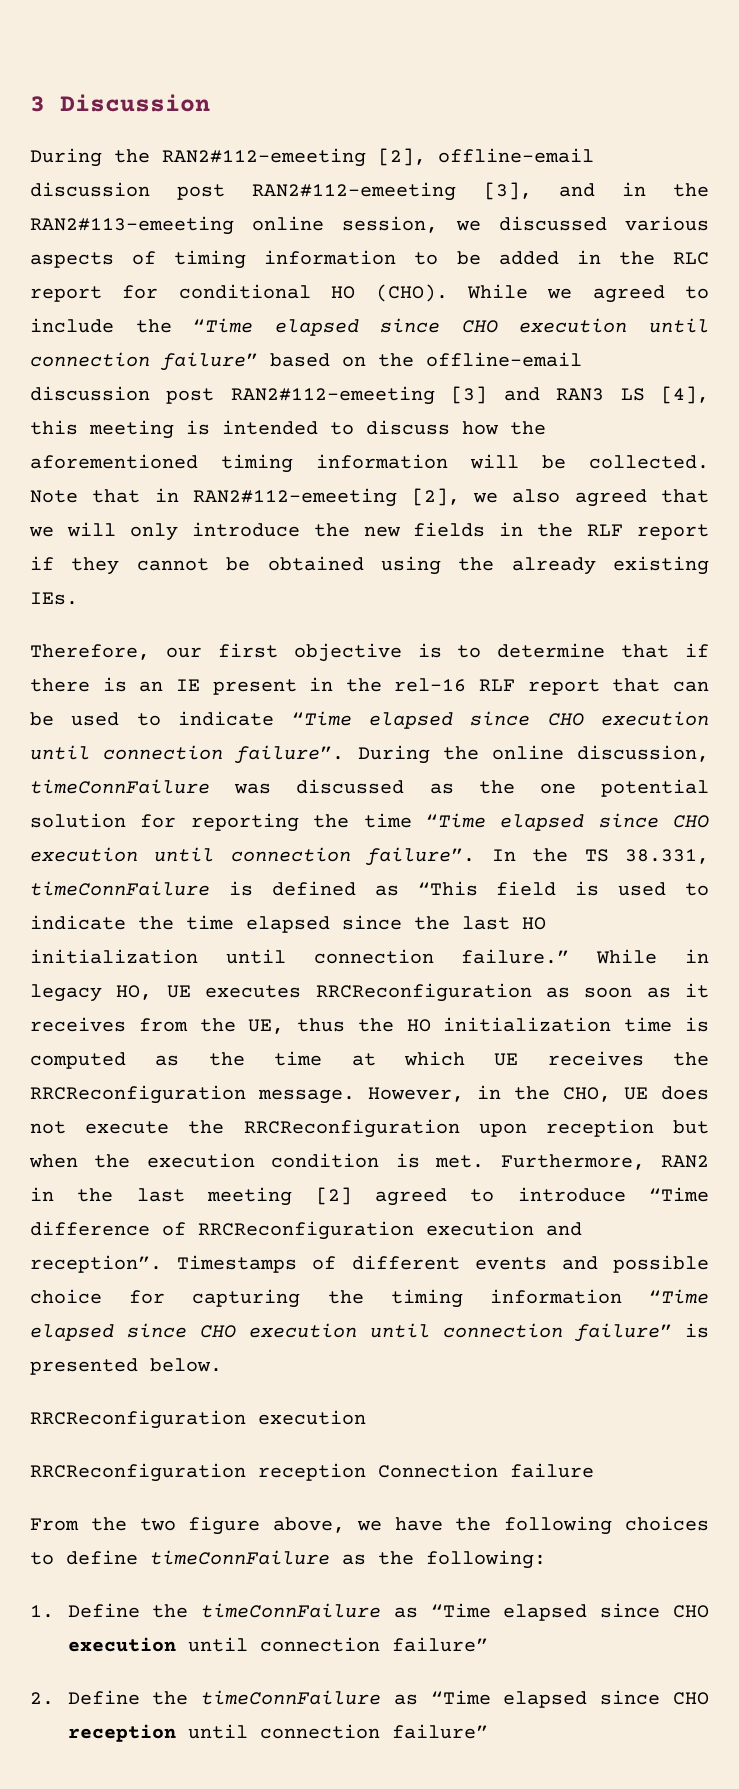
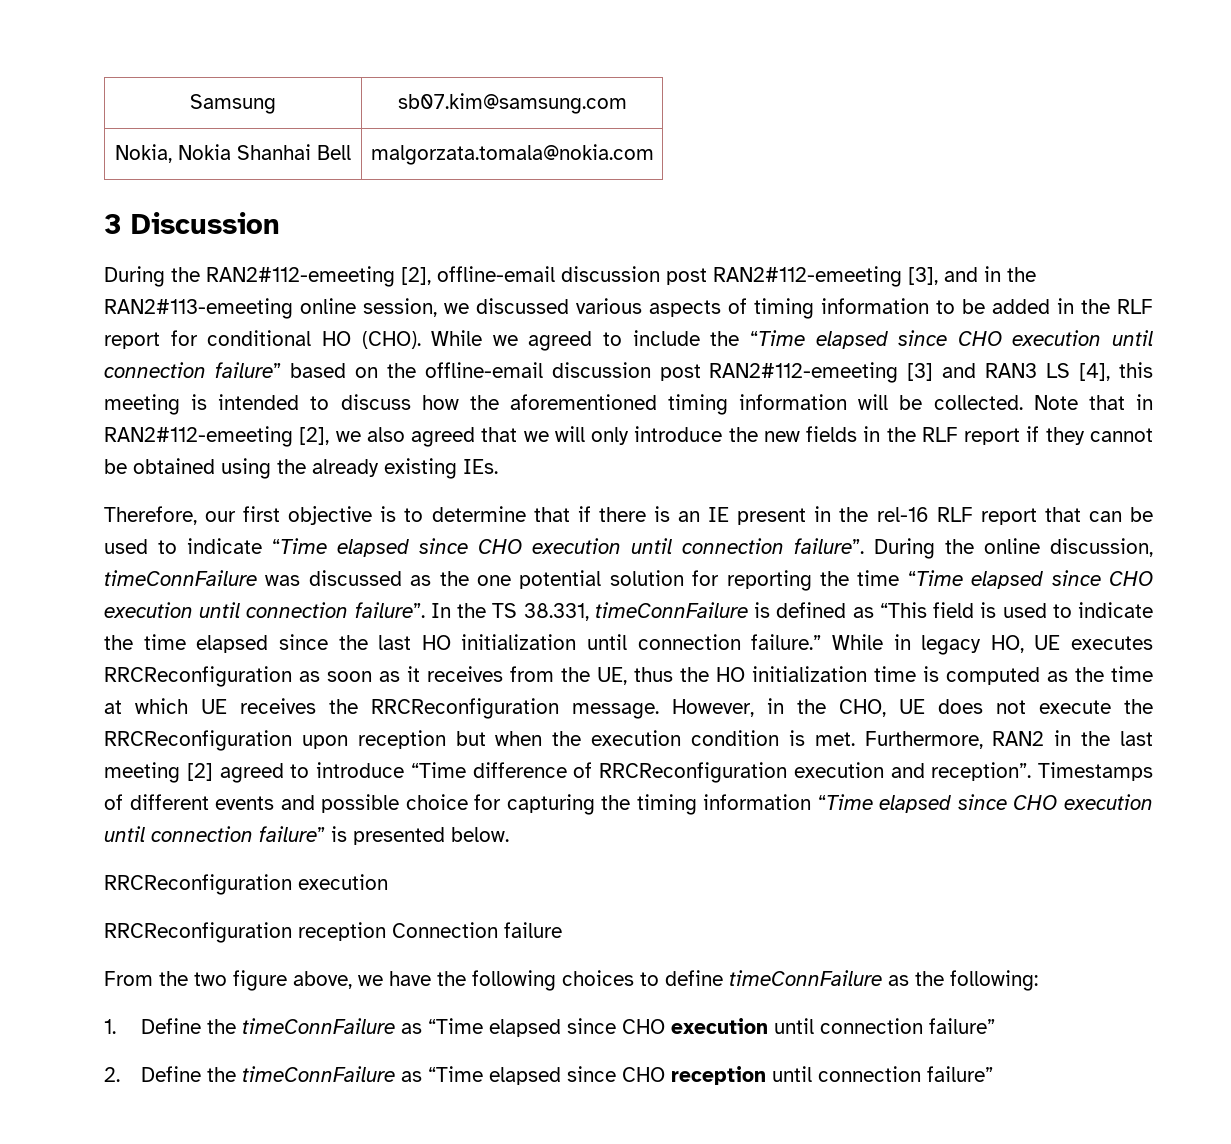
(30, 104) none -> [190,94,276,114] [397,93,627,114] [115,144,351,163] [370,144,654,165] Samsung | sb07.kim@samsung.com // Nokia, Nokia Shanhai Bell | malgorzata.tomala@nokia.com //
[672,252,709,265] RLC -> [1117,299,1153,314] RLF

